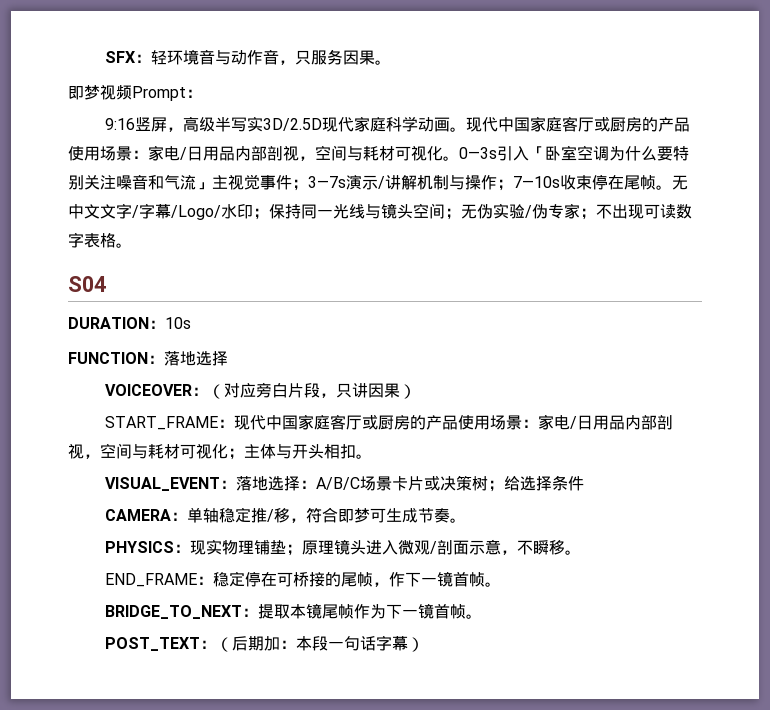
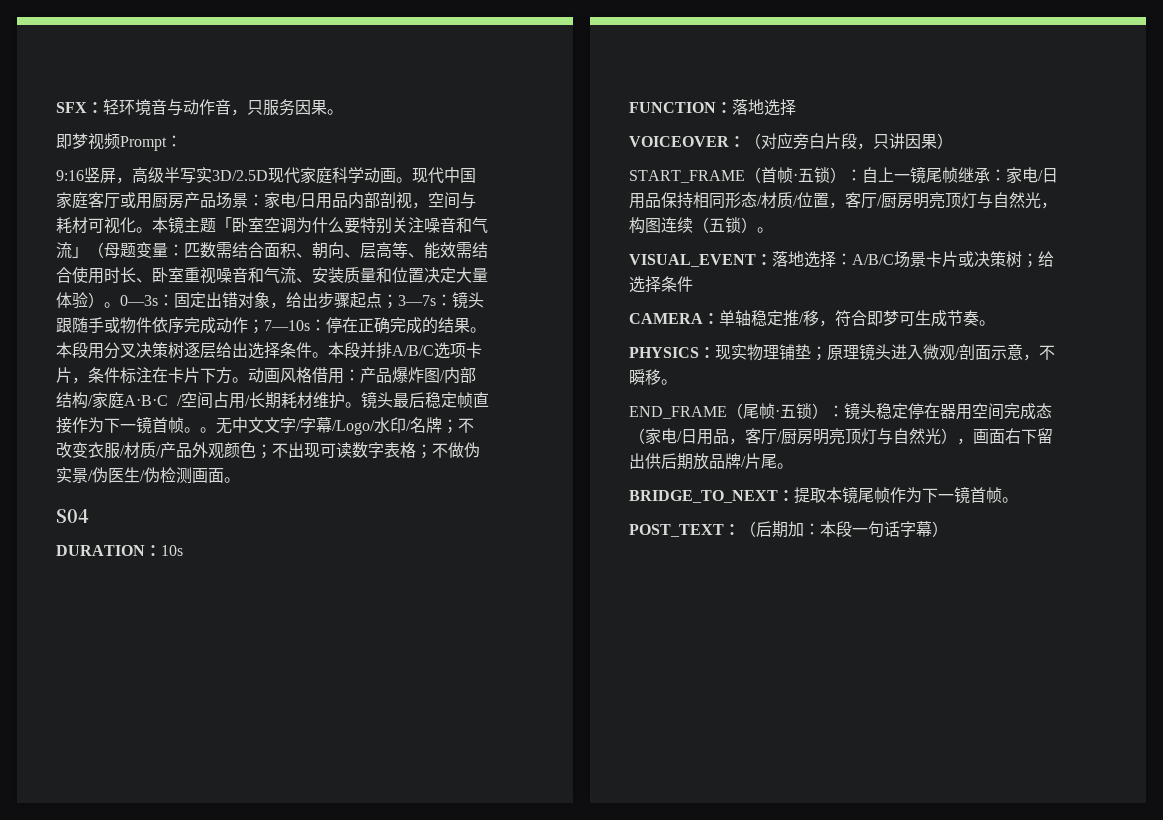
[610,117,691,132] [68,146,100,161] 厨房的产品使用 -> [136,192,216,209] 用厨房产品
[459,146,529,161] 0—3s引入 -> [152,216,216,234] 本镜主题
[212,174,656,191] 主视觉事件；3—7s演示/讲解机制与操作；7—10s收束停在尾帧 -> [88,242,488,259] [56,267,488,284] [56,291,484,309] [56,317,486,334] [56,342,482,359] [56,367,476,384] [56,391,489,409] [56,416,200,434] （母题变量：匹数需结合面积、朝向、层高等、能效需结合使用时长、卧室重视噪音和气流、安装质量和位置决定大量体验）。0—3s：固定出错对象，给出步骤起点；3—7s：镜头跟随手或物件依序完成动作；7—10s：停在正确完成的结果。本段用分叉决策树逐层给出选择条件。本段并排A/B/C选项卡片，条件标注在卡片下方。动画风格借用：产品爆炸图/内部结构/家庭A·B·C /空间占用/长期耗材维护。镜头最后稳定帧直接作为下一镜首帧。
[253,203,580,220] ；保持同一光线与镜头空间；无伪实验/伪专家 -> [406,417,474,434] [56,442,256,459] /名牌；不改变衣服/材质/产品外观颜色
(116, 240) none -> [416,442,480,459] [56,467,224,484] ；不做伪实景/伪医生/伪检测画面
[218,414,674,430] [68,443,356,460] ：现代中国家庭客厅或厨房的产品使用场景：家电/日用品内部剖视，空间与耗材可视化；主体与开头相扣 -> [745,166,1058,184] [629,192,1057,209] [629,217,757,234] （首帧·五锁）：自上一镜尾帧继承：家电/日用品保持相同形态/材质/位置，客厅/厨房明亮顶灯与自然光，构图连续（五锁）
[197,571,486,587] ：稳定停在可桥接的尾帧，作下一镜首帧 -> [727,402,1052,420] [629,428,1053,445] [629,453,777,470] （尾帧·五锁）：镜头稳定停在器用空间完成态（家电/日用品，客厅/厨房明亮顶灯与自然光），画面右下留出供后期放品牌/片尾

